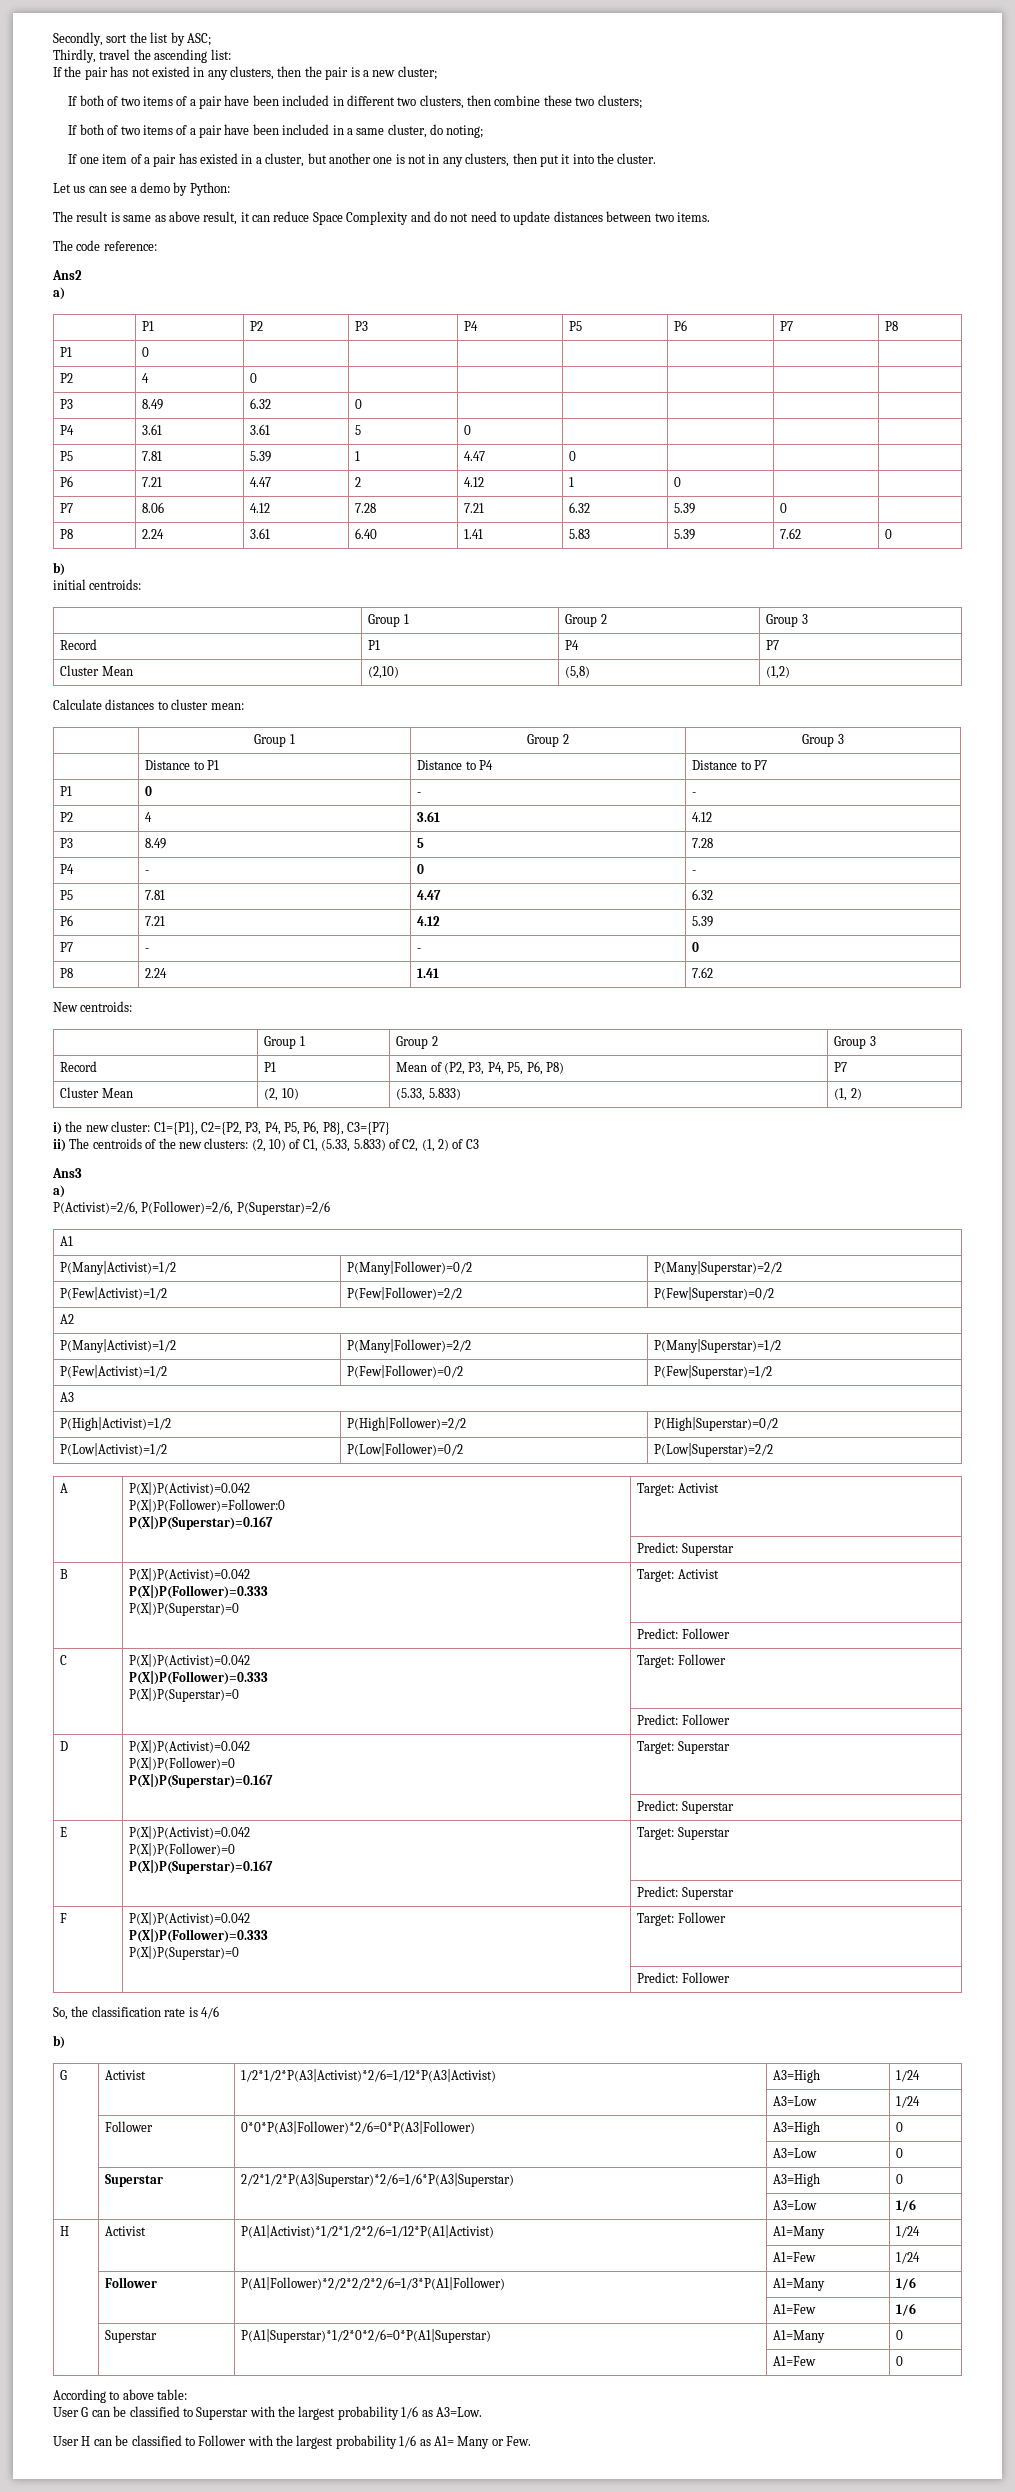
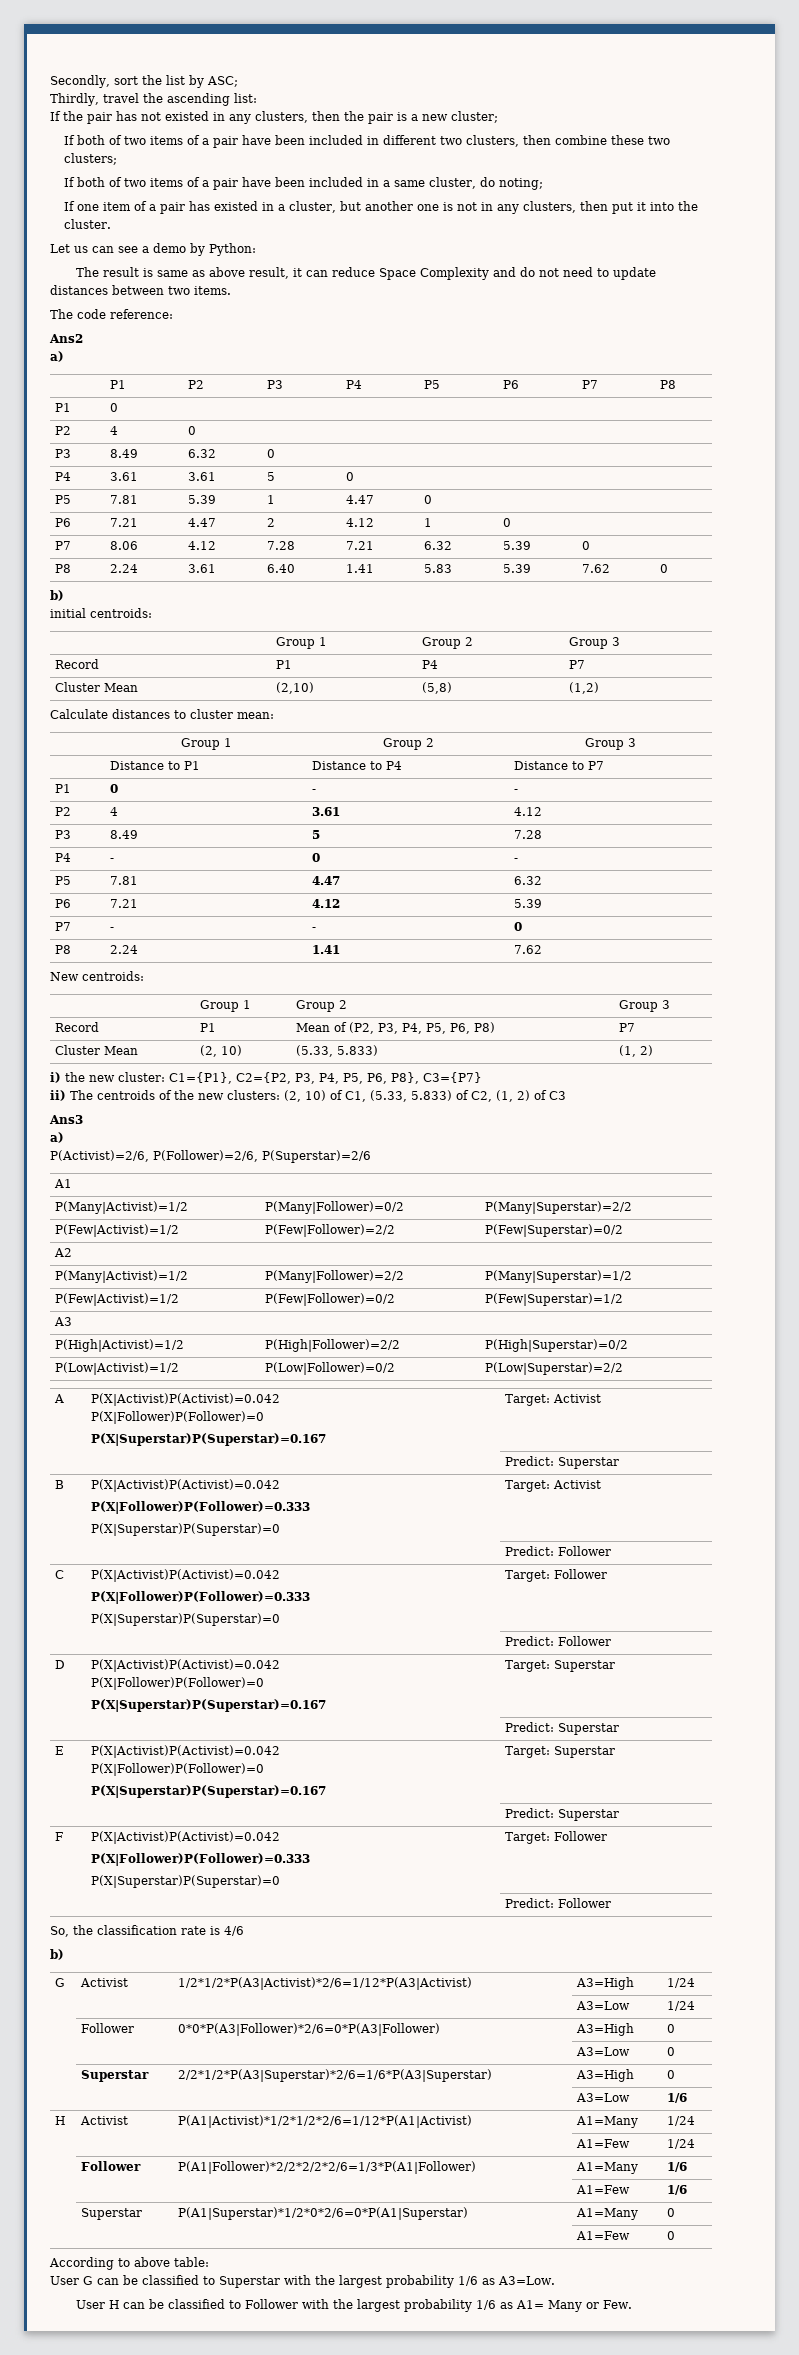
[129,1482,251,1495] [129,1499,286,1512] [129,1516,274,1530] P(X|)P(Activist)=0.042 // P(X|)P(Follower)=Follower:0 // P(X|)P(Superstar)=0.167 -> [91,1393,281,1406] [91,1411,265,1424] [91,1433,327,1446] P(X|Activist)P(Activist)=0.042 // P(X|Follower)P(Follower)=0 // P(X|Superstar)P(Superstar)=0.167
[129,1568,251,1581] [129,1585,269,1599] [129,1602,240,1616] P(X|)P(Activist)=0.042 // P(X|)P(Follower)=0.333 // P(X|)P(Superstar)=0 -> [91,1479,281,1492] [91,1501,311,1514] [91,1523,281,1536] P(X|Activist)P(Activist)=0.042 // P(X|Follower)P(Follower)=0.333 // P(X|Superstar)P(Superstar)=0
[129,1654,251,1667] [129,1671,269,1685] [129,1688,240,1702] P(X|)P(Activist)=0.042 // P(X|)P(Follower)=0.333 // P(X|)P(Superstar)=0 -> [91,1569,281,1582] [91,1591,311,1604] [91,1613,281,1626] P(X|Activist)P(Activist)=0.042 // P(X|Follower)P(Follower)=0.333 // P(X|Superstar)P(Superstar)=0
[129,1740,251,1753] [129,1757,236,1770] [129,1774,274,1788] P(X|)P(Activist)=0.042 // P(X|)P(Follower)=0 // P(X|)P(Superstar)=0.167 -> [91,1659,281,1672] [91,1677,265,1690] [91,1699,327,1712] P(X|Activist)P(Activist)=0.042 // P(X|Follower)P(Follower)=0 // P(X|Superstar)P(Superstar)=0.167
[129,1826,251,1839] [129,1843,236,1856] [129,1860,274,1874] P(X|)P(Activist)=0.042 // P(X|)P(Follower)=0 // P(X|)P(Superstar)=0.167 -> [91,1745,281,1758] [91,1763,265,1776] [91,1785,327,1798] P(X|Activist)P(Activist)=0.042 // P(X|Follower)P(Follower)=0 // P(X|Superstar)P(Superstar)=0.167
[129,1912,251,1925] [129,1929,269,1943] [129,1946,240,1960] P(X|)P(Activist)=0.042 // P(X|)P(Follower)=0.333 // P(X|)P(Superstar)=0 -> [91,1831,281,1844] [91,1853,311,1866] [91,1875,281,1888] P(X|Activist)P(Activist)=0.042 // P(X|Follower)P(Follower)=0.333 // P(X|Superstar)P(Superstar)=0

